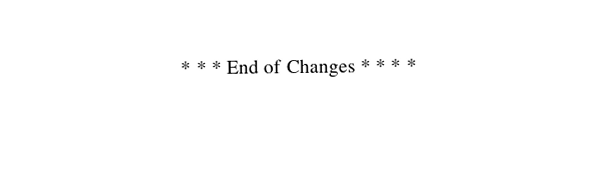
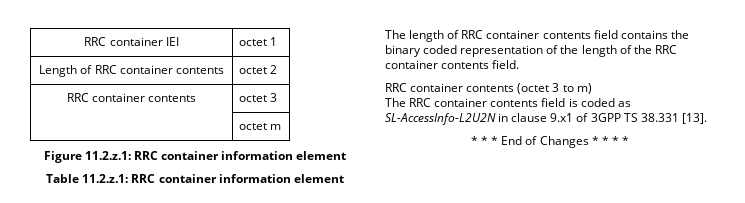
(180, 68) none -> [84,37,179,46] [238,37,277,46] [39,65,224,77] [238,65,277,74] [66,93,197,102] [238,93,277,102] [238,123,281,130] [43,151,347,163] [46,174,344,183] [385,30,689,42] [385,45,677,57] [385,60,520,69] [385,83,592,94] [385,98,631,107] [385,113,707,125] RRC container IEI | octet 1 // Length of RRC container contents | octet 2 // RRC container contents | octet 3 // | octet m // Figure 11.2.z.1: RRC container information element // Table 11.2.z.1: RRC container information element // The length of RRC container contents field contains the binary coded representation of the length of the RRC container contents field. // RRC container contents (octet 3 to m) // The RRC container contents field is coded as SL-AccessInfo-L2U2N in clause 9.x1 of 3GPP TS 38.331 [13]. //

